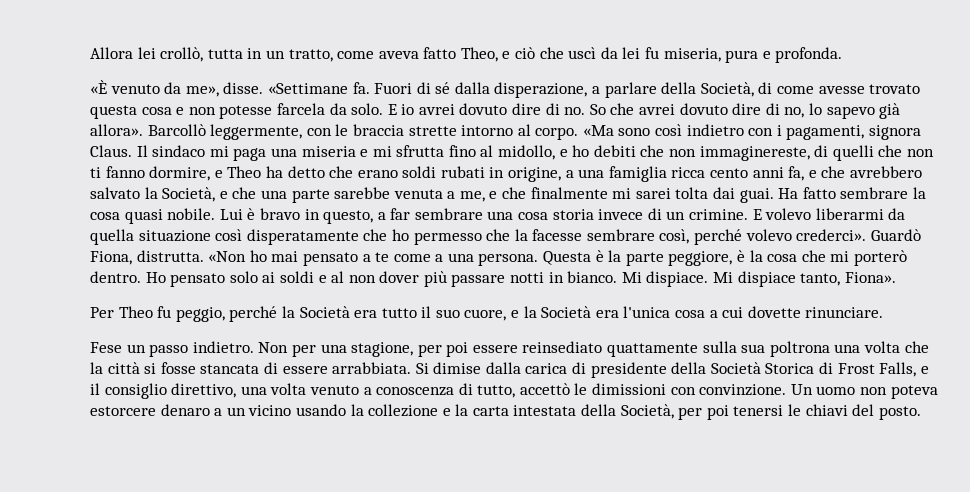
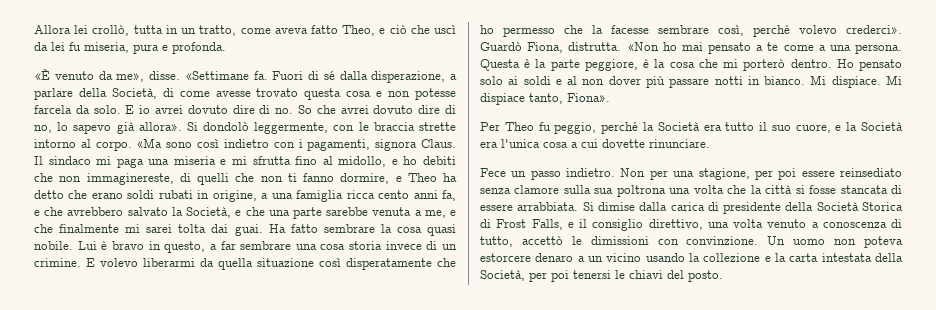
[147,124,206,136] Barcollò -> [186,122,250,131] Si dondolò
[90,342,122,353] Fese -> [480,168,506,177] Fece
[607,343,699,357] quattamente -> [480,185,560,194] senza clamore

